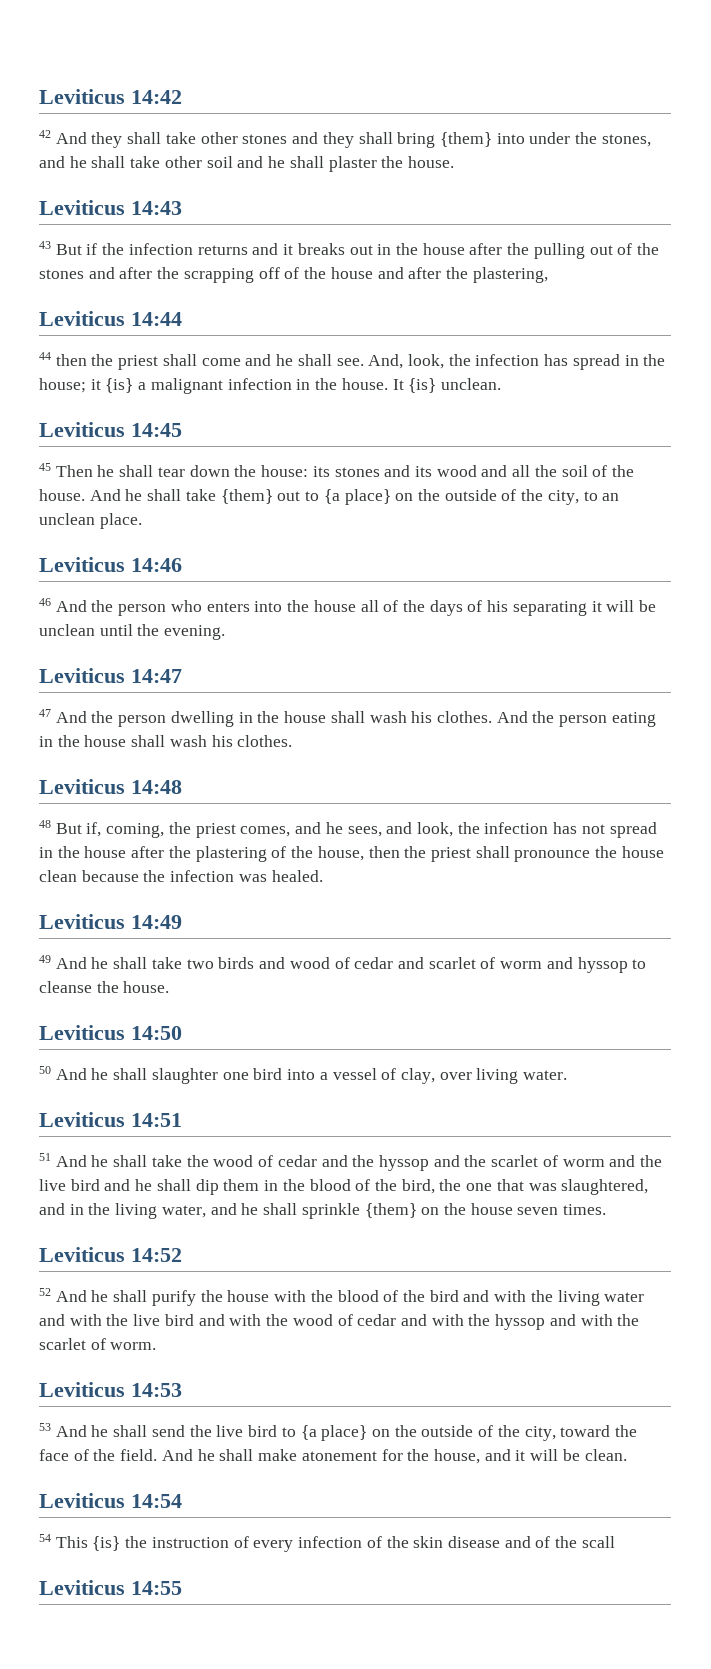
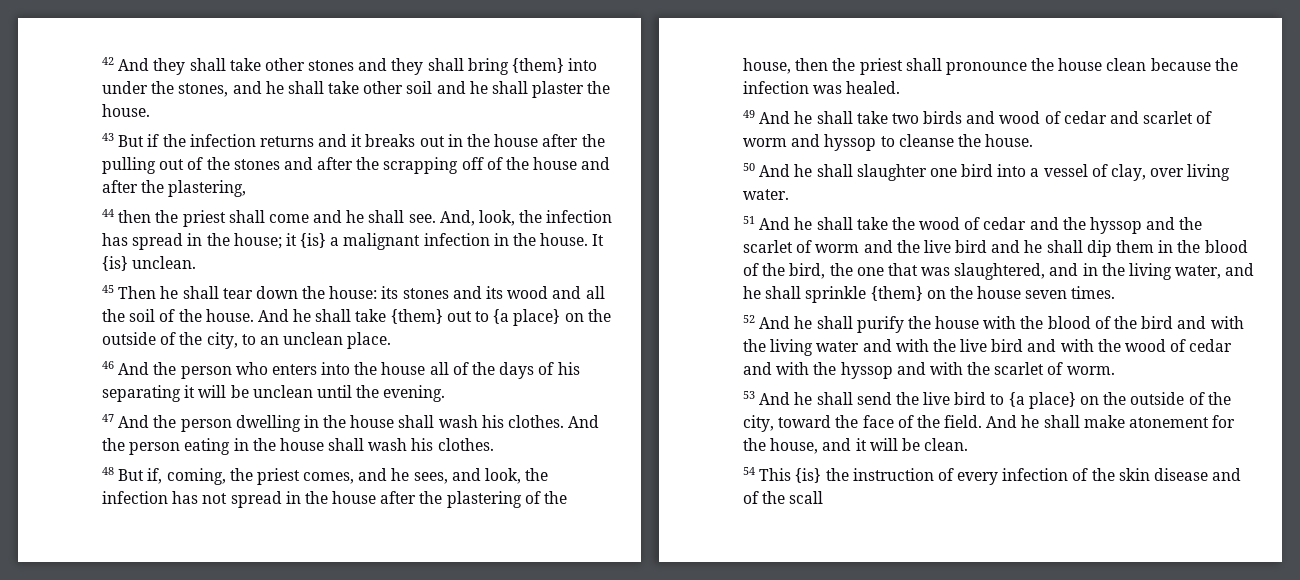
[39,89,182,104] Leviticus 14:42 // -> (102, 61) none
[39,200,182,215] // Leviticus 14:43 -> (150, 110) none
[39,311,182,326] // Leviticus 14:44 -> (247, 188) none
[39,422,182,437] // Leviticus 14:45 -> (197, 262) none
[39,557,182,572] // Leviticus 14:46 -> (392, 340) none
[39,668,182,683] // Leviticus 14:47 -> (446, 393) none
[39,779,182,794] // Leviticus 14:48 -> (494, 444) none
[39,914,182,929] // Leviticus 14:49 -> (901, 87) none
[39,1025,182,1040] // Leviticus 14:50 -> (1034, 140) none
[39,1112,182,1127] // Leviticus 14:51 -> (789, 194) none
[39,1247,182,1262] // Leviticus 14:52 -> (1116, 292) none
[39,1382,182,1397] // Leviticus 14:53 -> (1115, 370) none
[39,1493,182,1508] // Leviticus 14:54 -> (969, 444) none
[39,1580,182,1595] // Leviticus 14:55 -> (824, 497) none

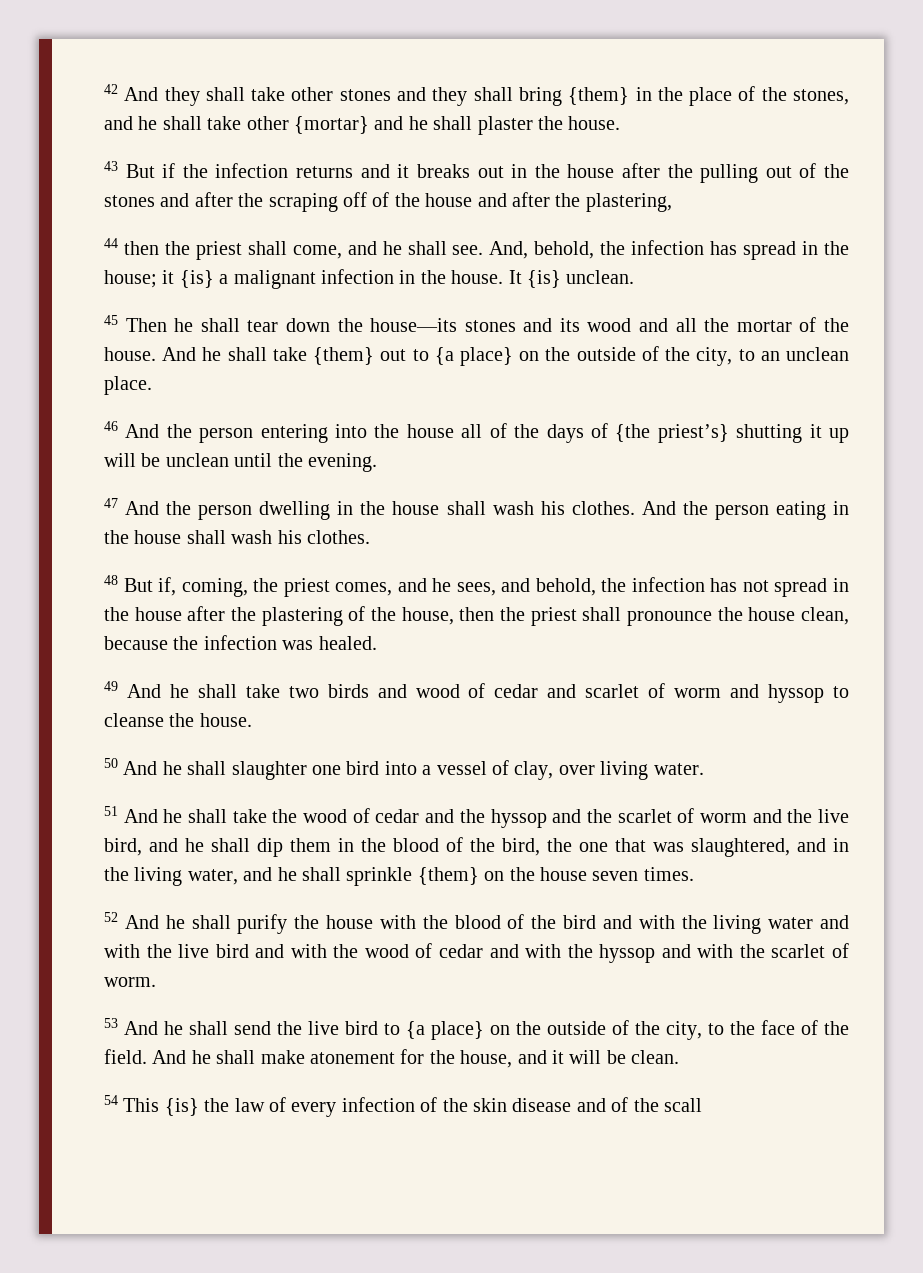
[568,58,598,71] [102,81,148,94] into under -> [635,86,756,106] in the place of
[406,81,433,94] soil -> [294,116,369,134] {mortar}
[383,157,459,174] scrapping -> [268,193,338,212] scraping
[268,214,309,223] come -> [292,245,342,259] come,
[479,210,516,226] look, -> [534,241,595,259] behold,
[329,286,399,299] house: its -> [370,318,458,332] house—its
[129,309,156,322] soil -> [736,320,792,332] mortar
[235,362,317,375] who enters -> [260,424,328,443] entering
[557,362,580,375] [102,385,196,402] his separating it -> [615,424,849,443] {the priest’s} shutting it up
[485,468,522,484] look, -> [535,578,596,596] behold,
[1106,58,1147,71] clean -> [801,607,849,625] clean,
[955,240,988,253] bird -> [104,838,142,856] bird,
[778,415,832,428] toward -> [708,1023,724,1035] to
[852,468,934,481] instruction -> [234,1098,265,1112] law

